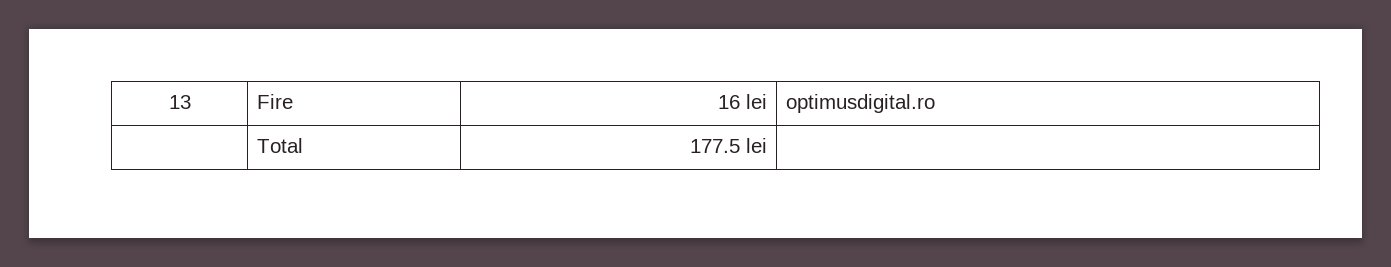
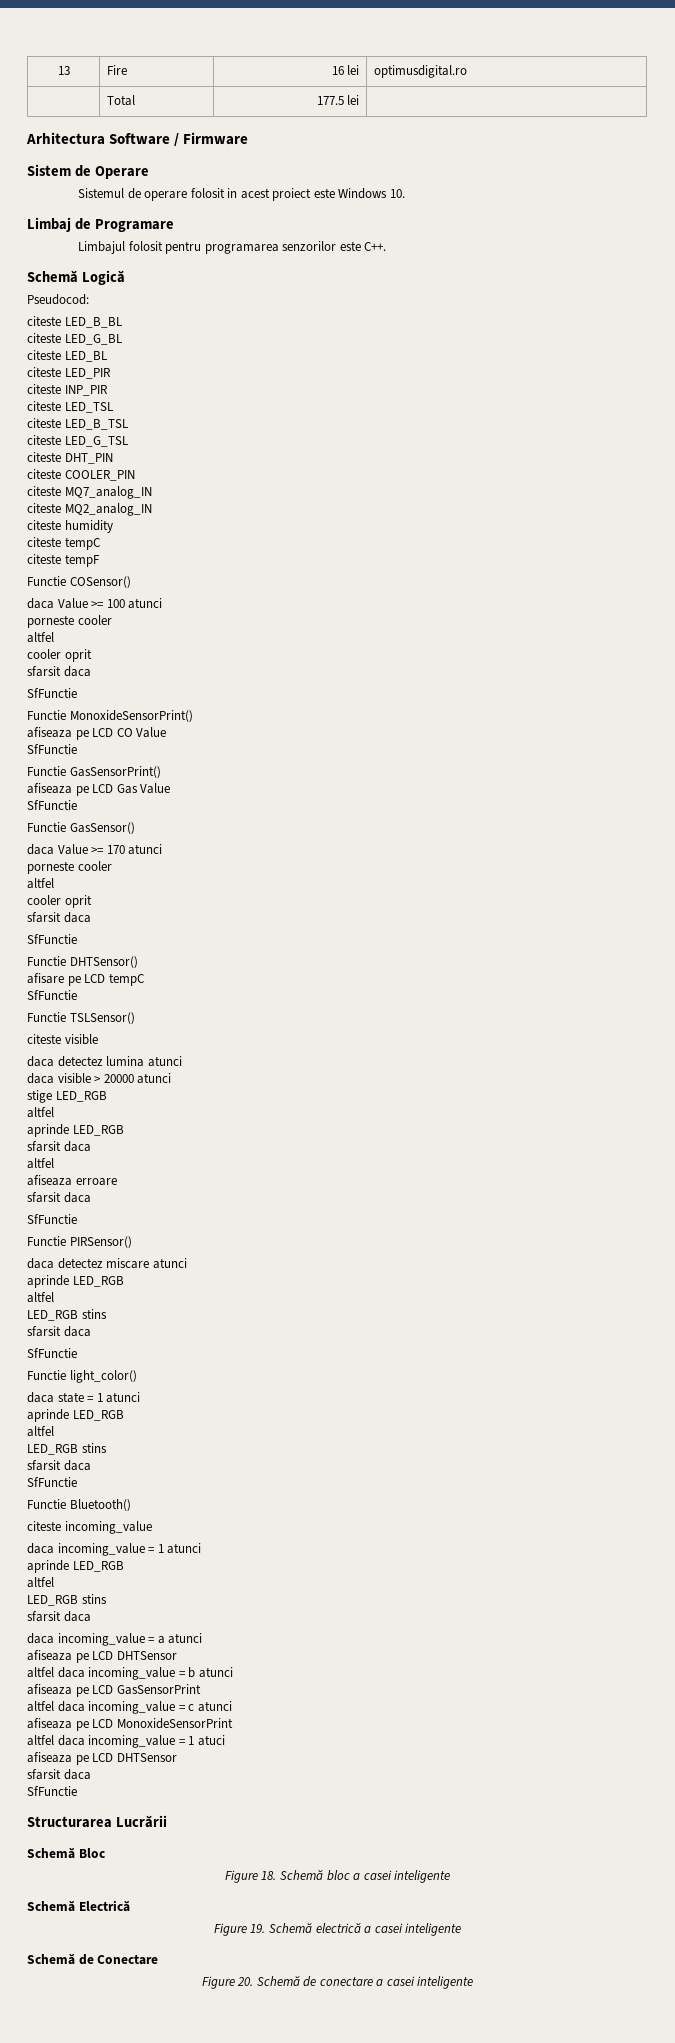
(768, 145) none -> [26,132,249,147] [27,164,149,179] [77,188,405,201] [27,217,174,232] [77,241,387,254] [27,270,125,285] [27,294,89,305] [27,316,122,328] [27,333,122,345] [27,350,107,362] [27,367,111,379] [27,384,108,396] [27,401,113,413] [27,418,128,430] [27,435,128,447] [27,452,113,464] [27,469,135,481] [27,486,152,499] [27,503,152,516] [27,520,113,533] [27,537,100,550] [27,554,100,567] [27,576,131,588] [27,598,163,609] [27,615,112,628] [27,632,54,643] [27,649,92,662] [27,666,91,677] [27,688,77,698] [27,710,193,722] [27,727,167,740] [27,744,77,754] [27,766,161,778] [27,783,171,796] [27,800,77,810] [27,822,135,834] [27,844,163,855] [27,861,112,874] [27,878,54,889] [27,895,92,908] [27,912,91,923] [27,934,77,944] [27,956,138,968] [27,973,144,986] [27,990,77,1000] [27,1012,135,1024] [27,1034,98,1045] [27,1056,182,1067] [27,1073,172,1084] [27,1090,107,1103] [27,1107,54,1118] [27,1124,124,1137] [27,1141,91,1152] [27,1158,54,1169] [27,1175,117,1186] [27,1192,91,1203] [27,1214,77,1224] [27,1236,132,1248] [27,1258,187,1269] [27,1275,124,1288] [27,1292,54,1303] [27,1309,107,1321] [27,1326,91,1337] [27,1348,77,1358] [27,1370,137,1383] [27,1392,141,1403] [27,1409,124,1422] [27,1426,54,1437] [27,1443,107,1455] [27,1460,91,1471] [27,1477,77,1487] [27,1499,131,1511] [27,1521,152,1534] [27,1543,202,1556] [27,1560,124,1573] [27,1577,54,1588] [27,1594,107,1606] [27,1611,91,1622] [27,1633,203,1646] [27,1650,177,1663] [27,1667,233,1680] [27,1684,201,1697] [27,1701,232,1714] [27,1718,233,1731] [27,1735,225,1748] [27,1752,177,1765] [27,1769,91,1780] [27,1786,77,1796] [27,1815,167,1828] [27,1847,105,1859] [224,1869,451,1883] [27,1900,130,1912] [213,1922,462,1936] [27,1953,159,1965] [201,1975,474,1989] // Arhitectura Software / Firmware // Sistem de Operare // Sistemul de operare folosit in acest proiect este Windows 10. // Limbaj de Programare // Limbajul folosit pentru programarea senzorilor este C++. // Schemă Logică // Pseudocod: // citeste LED_B_BL // citeste LED_G_BL // citeste LED_BL // citeste LED_PIR // citeste INP_PIR // citeste LED_TSL // citeste LED_B_TSL // citeste LED_G_TSL // citeste DHT_PIN // citeste COOLER_PIN // citeste MQ7_analog_IN // citeste MQ2_analog_IN // citeste humidity // citeste tempC // citeste tempF // Functie COSensor() // daca Value >= 100 atunci // porneste cooler // altfel // cooler oprit // sfarsit daca // SfFunctie // Functie MonoxideSensorPrint() // afiseaza pe LCD CO Value // SfFunctie // Functie GasSensorPrint() // afiseaza pe LCD Gas Value // SfFunctie // Functie GasSensor() // daca Value >= 170 atunci // porneste cooler // altfel // cooler oprit // sfarsit daca // SfFunctie // Functie DHTSensor() // afisare pe LCD tempC // SfFunctie // Functie TSLSensor() // citeste visible // daca detectez lumina atunci // daca visible > 20000 atunci // stige LED_RGB // altfel // aprinde LED_RGB // sfarsit daca // altfel // afiseaza erroare // sfarsit daca // SfFunctie // Functie PIRSensor() // daca detectez miscare atunci // aprinde LED_RGB // altfel // LED_RGB stins // sfarsit daca // SfFunctie // Functie light_color() // daca state = 1 atunci // aprinde LED_RGB // altfel // LED_RGB stins // sfarsit daca // SfFunctie // Functie Bluetooth() // citeste incoming_value // daca incoming_value = 1 atunci // aprinde LED_RGB // altfel // LED_RGB stins // sfarsit daca // daca incoming_value = a atunci // afiseaza pe LCD DHTSensor // altfel daca incoming_value = b atunci // afiseaza pe LCD GasSensorPrint // altfel daca incoming_value = c atunci // afiseaza pe LCD MonoxideSensorPrint // altfel daca incoming_value = 1 atuci // afiseaza pe LCD DHTSensor // sfarsit daca // SfFunctie // Structurarea Lucrării // Schemă Bloc // Figure 18. Schemă bloc a casei inteligente // Schemă Electrică // Figure 19. Schemă electrică a casei inteligente // Schemă de Conectare // Figure 20. Schemă de conectare a casei inteligente

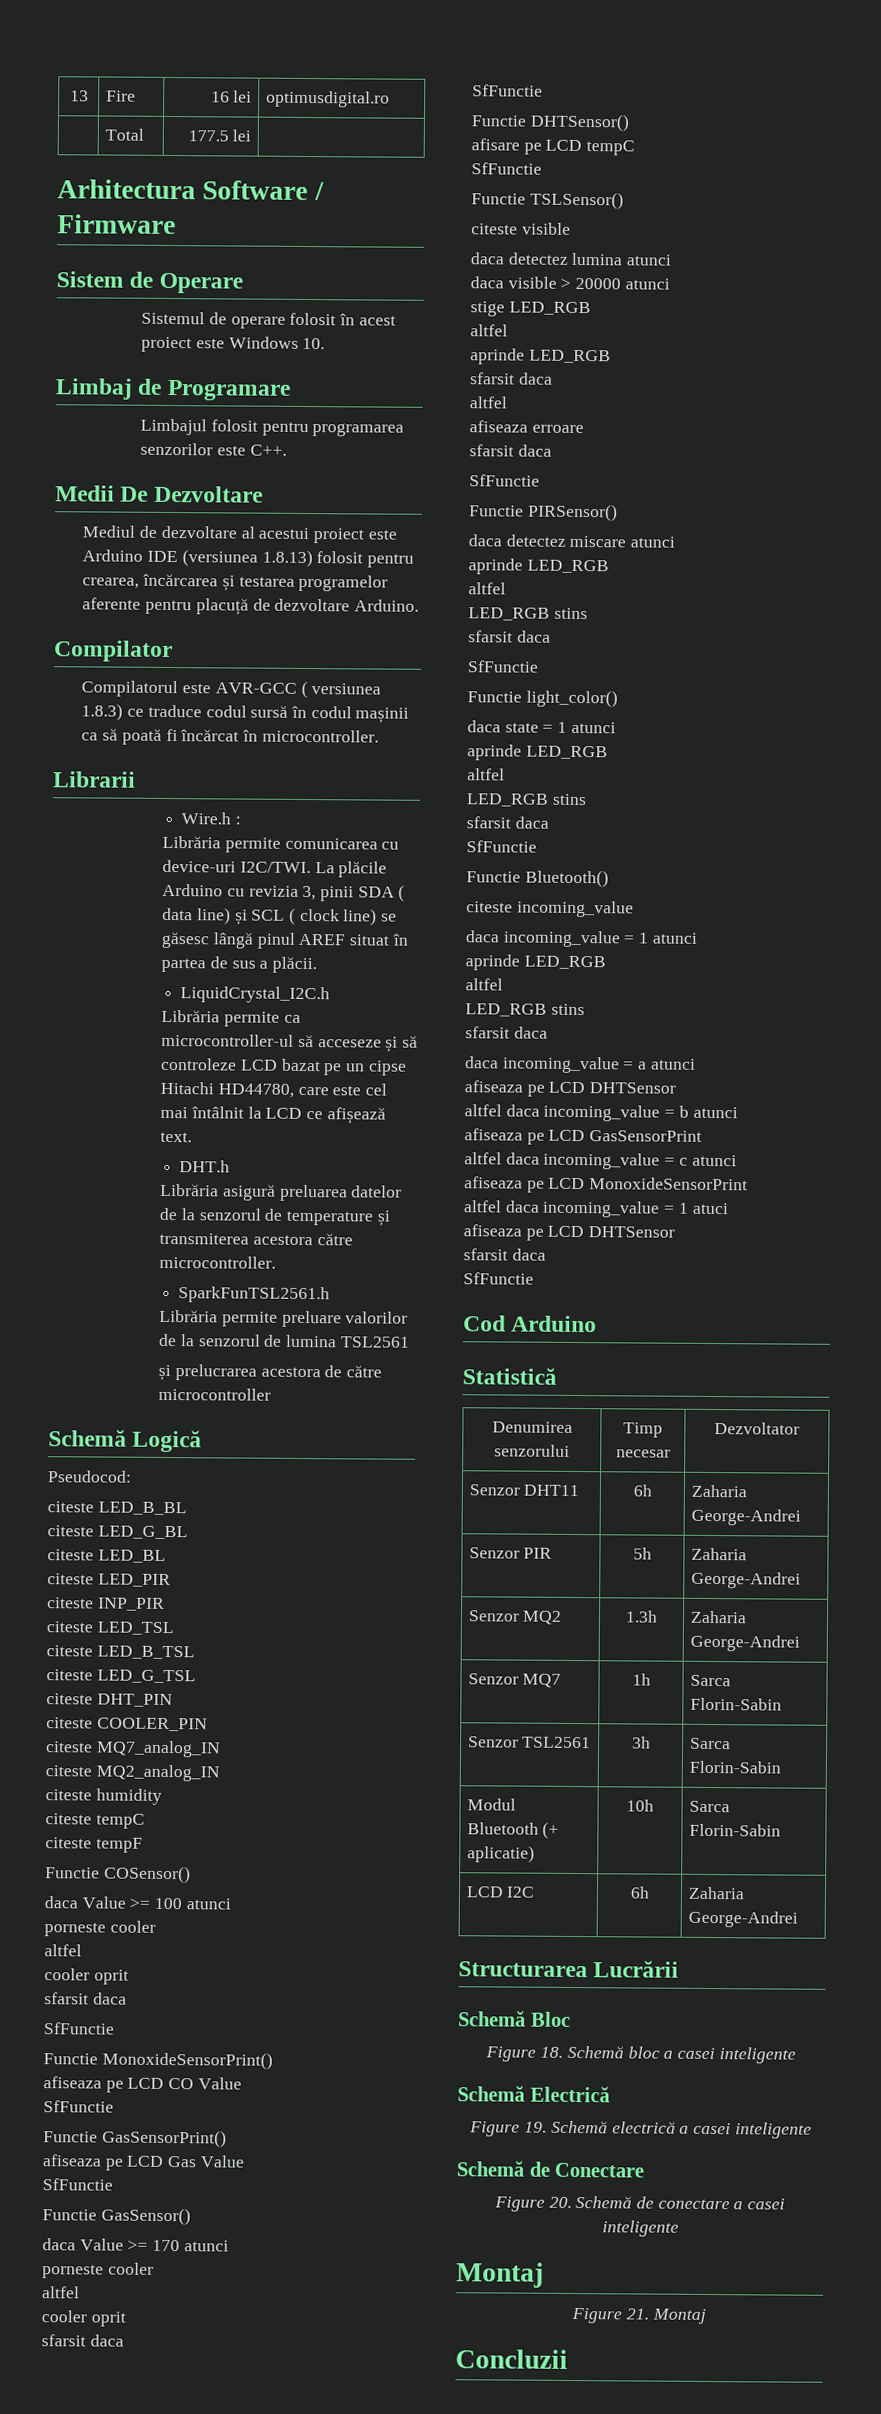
[227,188,238,198] in -> [339,313,356,326] în
(387, 246) none -> [55,485,263,503] [82,525,397,544] [82,549,415,568] [82,573,389,592] [82,597,420,616] [53,640,173,663] [81,680,382,699] [81,703,410,724] [81,728,379,745] [53,771,136,788] [181,812,242,825] [162,835,400,853] [162,859,388,878] [162,883,406,902] [162,907,398,926] [161,931,409,949] [161,956,317,974] [180,986,331,1004] [161,1009,301,1027] [161,1033,419,1053] [160,1057,407,1076] [160,1081,387,1098] [160,1106,386,1125] [160,1131,193,1143] [179,1160,231,1173] [160,1183,403,1202] [159,1207,390,1227] [159,1232,353,1246] [159,1255,277,1269] [178,1286,331,1304] [159,1309,409,1328] [158,1333,410,1348] [158,1364,382,1382] [158,1387,272,1401] // Medii De Dezvoltare // Mediul de dezvoltare al acestui proiect este Arduino IDE (versiunea 1.8.13) folosit pentru crearea, încărcarea și testarea programelor aferente pentru placuță de dezvoltare Arduino. // Compilator // Compilatorul este AVR-GCC ( versiunea 1.8.3) ce traduce codul sursă în codul mașinii ca să poată fi încărcat în microcontroller. // Librarii // Wire.h : // Librăria permite comunicarea cu device-uri I2C/TWI. La plăcile Arduino cu revizia 3, pinii SDA ( data line) și SCL ( clock line) se găsesc lângă pinul AREF situat în partea de sus a plăcii. // LiquidCrystal_I2C.h // Librăria permite ca microcontroller-ul să acceseze și să controleze LCD bazat pe un cipse Hitachi HD44780, care este cel mai întâlnit la LCD ce afișează text. // DHT.h // Librăria asigură preluarea datelor de la senzorul de temperature și transmiterea acestora către microcontroller. // SparkFunTSL2561.h // Librăria permite preluare valorilor de la senzorul de lumina TSL2561 // și prelucrarea acestora de către microcontroller
(77, 1791) none -> [463,1315,598,1333] [462,1367,557,1385] [491,1421,573,1433] [494,1444,570,1457] [623,1422,663,1438] [615,1449,671,1458] [714,1422,800,1435] [468,1484,580,1497] [632,1484,652,1497] [690,1484,747,1498] [690,1508,801,1526] [468,1547,553,1559] [632,1547,652,1560] [690,1547,747,1561] [690,1571,801,1589] [467,1610,563,1625] [625,1610,658,1623] [689,1610,747,1624] [689,1634,800,1652] [467,1673,562,1688] [631,1673,651,1686] [689,1674,731,1687] [689,1697,782,1711] [467,1736,592,1749] [631,1736,651,1749] [689,1737,731,1750] [688,1760,781,1774] [466,1798,516,1811] [466,1821,560,1839] [466,1845,535,1863] [626,1799,654,1812] [688,1800,730,1813] [688,1823,781,1837] [465,1886,536,1898] [629,1886,650,1899] [687,1886,745,1900] [687,1910,798,1928] // Cod Arduino // Statistică // Denumirea senzorului | Timp necesar | Dezvoltator // Senzor DHT11 | 6h | Zaharia George-Andrei // Senzor PIR | 5h | Zaharia George-Andrei // Senzor MQ2 | 1.3h | Zaharia George-Andrei // Senzor MQ7 | 1h | Sarca Florin-Sabin // Senzor TSL2561 | 3h | Sarca Florin-Sabin // Modul Bluetooth (+ aplicatie) | 10h | Sarca Florin-Sabin // LCD I2C | 6h | Zaharia George-Andrei
(474, 1982) none -> [456,2262,544,2288] [571,2307,706,2324] [455,2349,568,2369] // Montaj // Figure 21. Montaj // Concluzii

